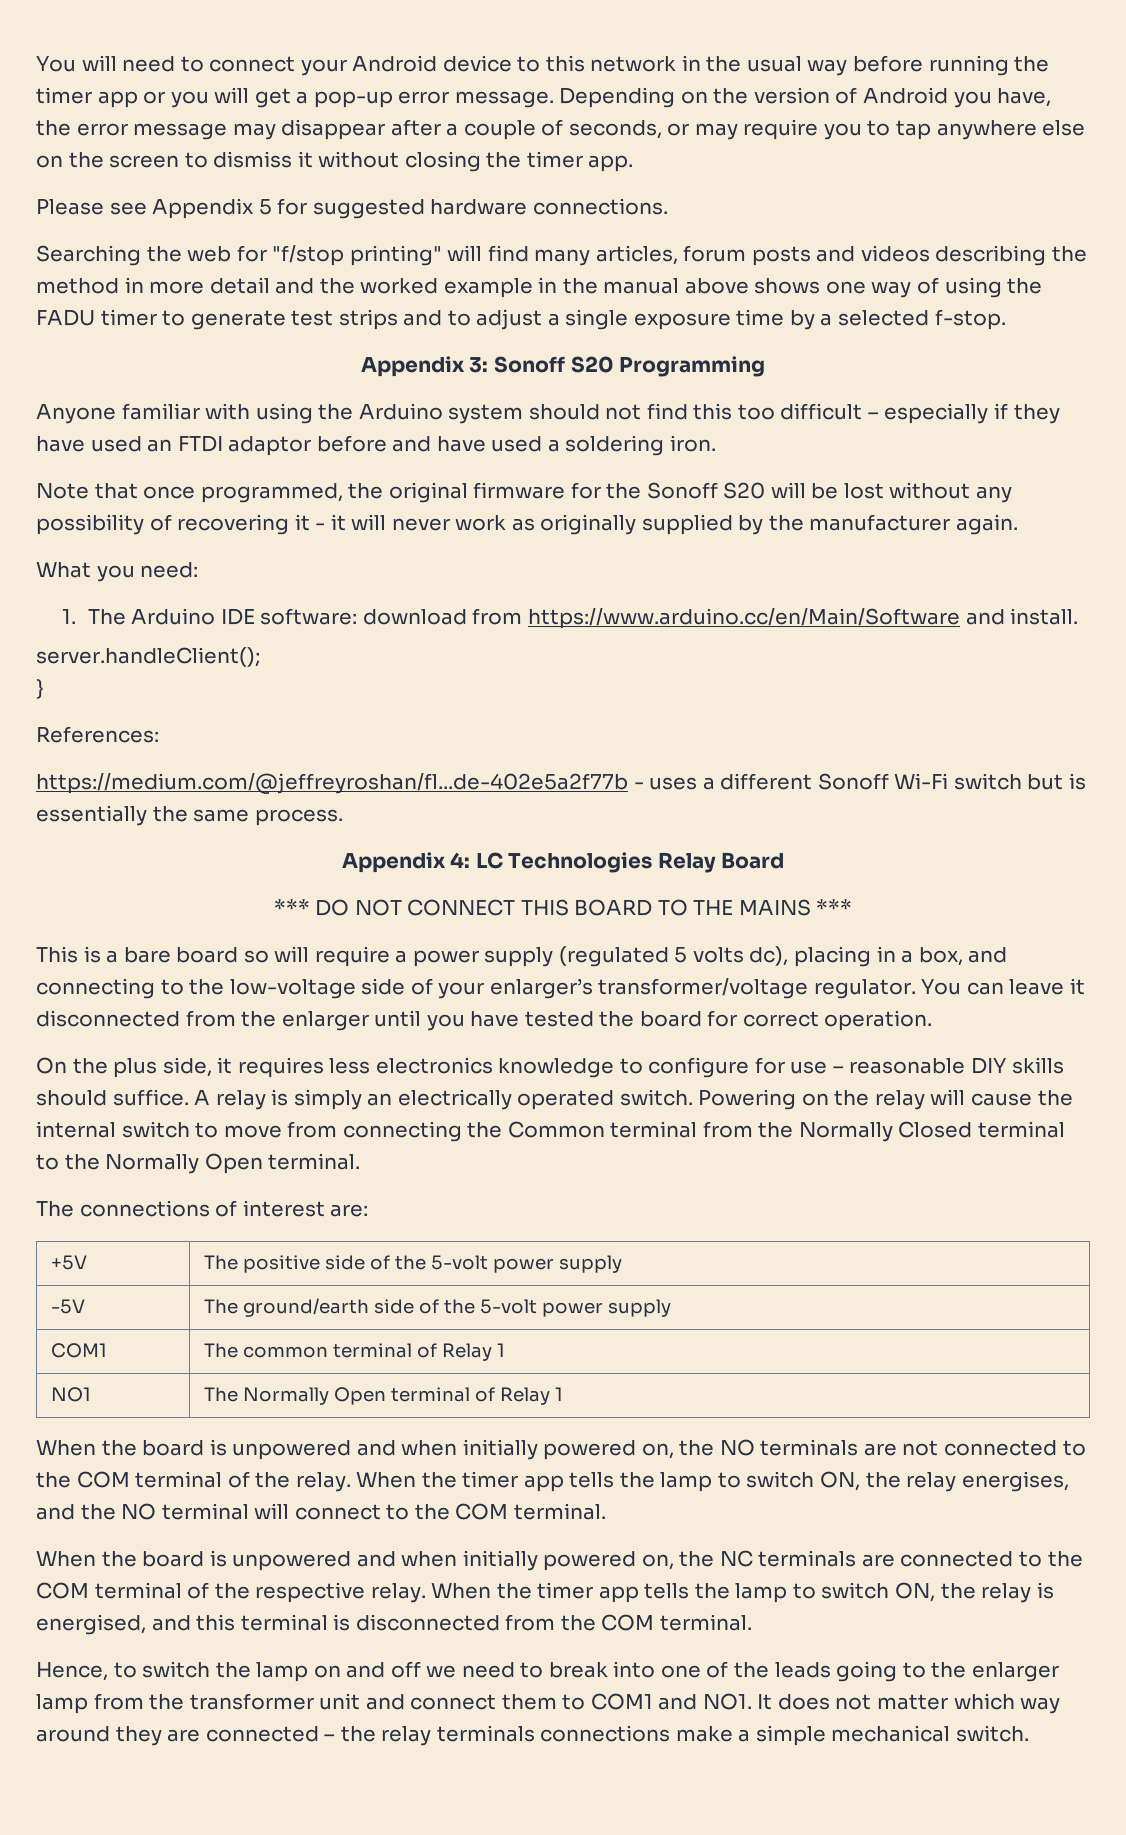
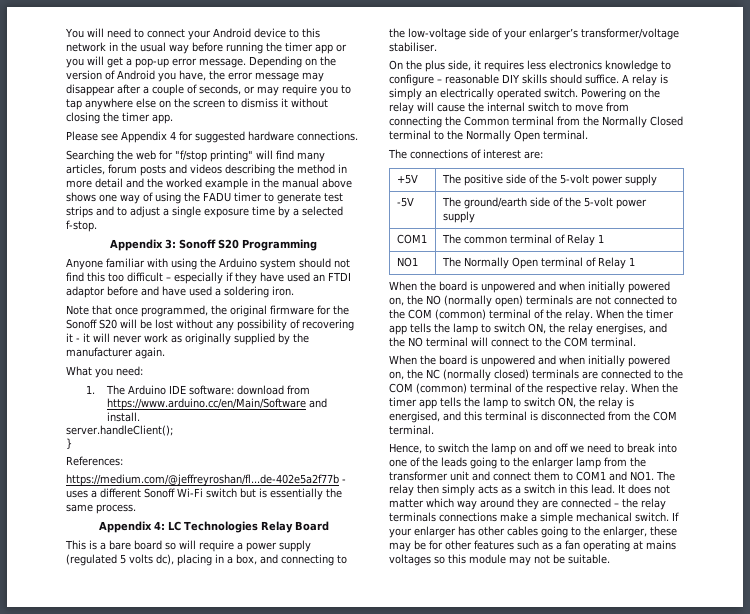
[258,199,272,215] 5 -> [170,131,176,140] 4
[273,899,853,916] // *** DO NOT CONNECT THIS BOARD TO THE MAINS *** -> (329, 526) none
[813,978,1085,999] [36,1010,933,1031] regulator. You can leave it disconnected from the enlarger until you have tested the board for correct operation. -> [389,42,437,52] stabiliser.
[754,1057,828,1074] for use -> (434, 80) none
(755, 1447) none -> [444,295,523,307] (normally open)
(130, 1479) none -> [435,309,486,320] (common)
(753, 1558) none -> [443,369,529,381] (normally closed)
(89, 1590) none -> [416,383,467,394] (common)
(752, 1701) none -> [656,471,675,481] [389,484,615,496] The relay then simply acts as a switch in this lead.
(1029, 1733) none -> [672,512,679,521] [389,526,677,538] [389,540,676,552] [389,554,610,566] If your enlarger has other cables going to the enlarger, these may be for other features such as a fan operating at mains voltages so this module may not be suitable.

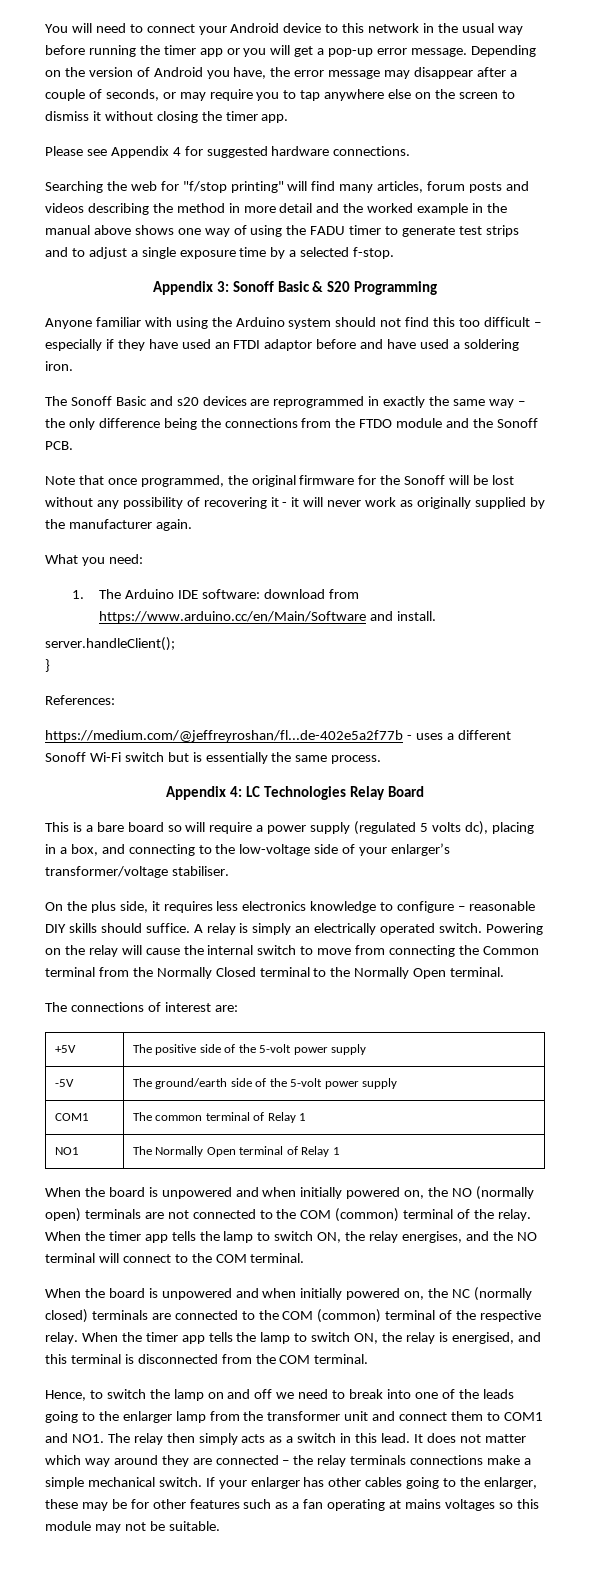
(216, 244) none -> [277,281,324,292] Basic &
(294, 291) none -> [45,396,525,408] [45,418,538,430] [45,441,73,450] // The Sonoff Basic and s20 devices are reprogrammed in exactly the same way – the only difference being the connections from the FTDO module and the Sonoff PCB.
[99,319,117,329] S20 -> (446, 480) none

